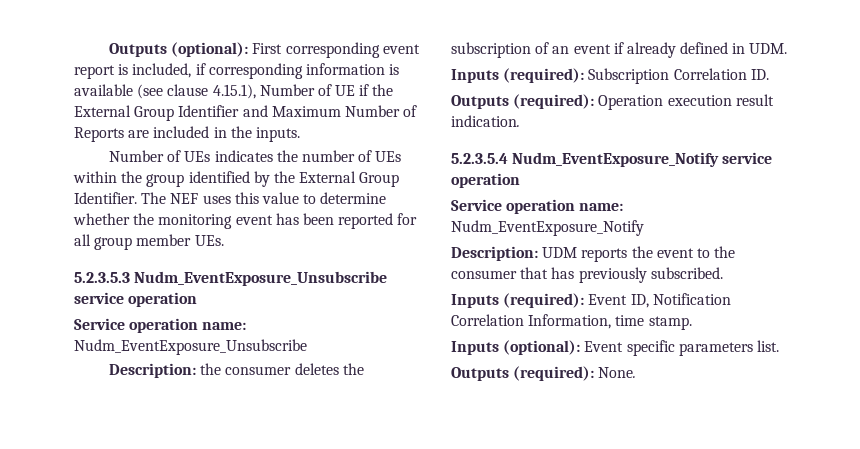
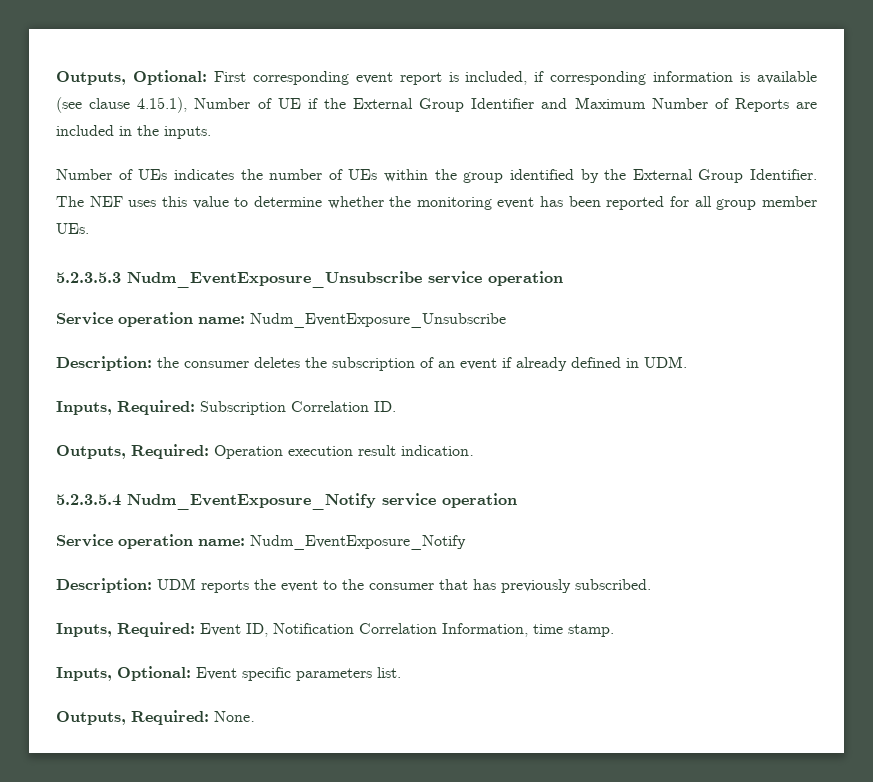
[109,42,249,57] Outputs (optional): -> [56,70,207,85] Outputs, Optional:
[451,68,585,83] Inputs (required): -> [56,400,195,415] Inputs, Required:
[451,94,595,109] Outputs (required): -> [56,444,209,459] Outputs, Required:
[451,293,585,308] Inputs (required): -> [56,622,195,637] Inputs, Required:
[451,340,581,355] Inputs (optional): -> [56,666,191,681] Inputs, Optional:
[451,366,595,381] Outputs (required): -> [56,710,209,725] Outputs, Required:

